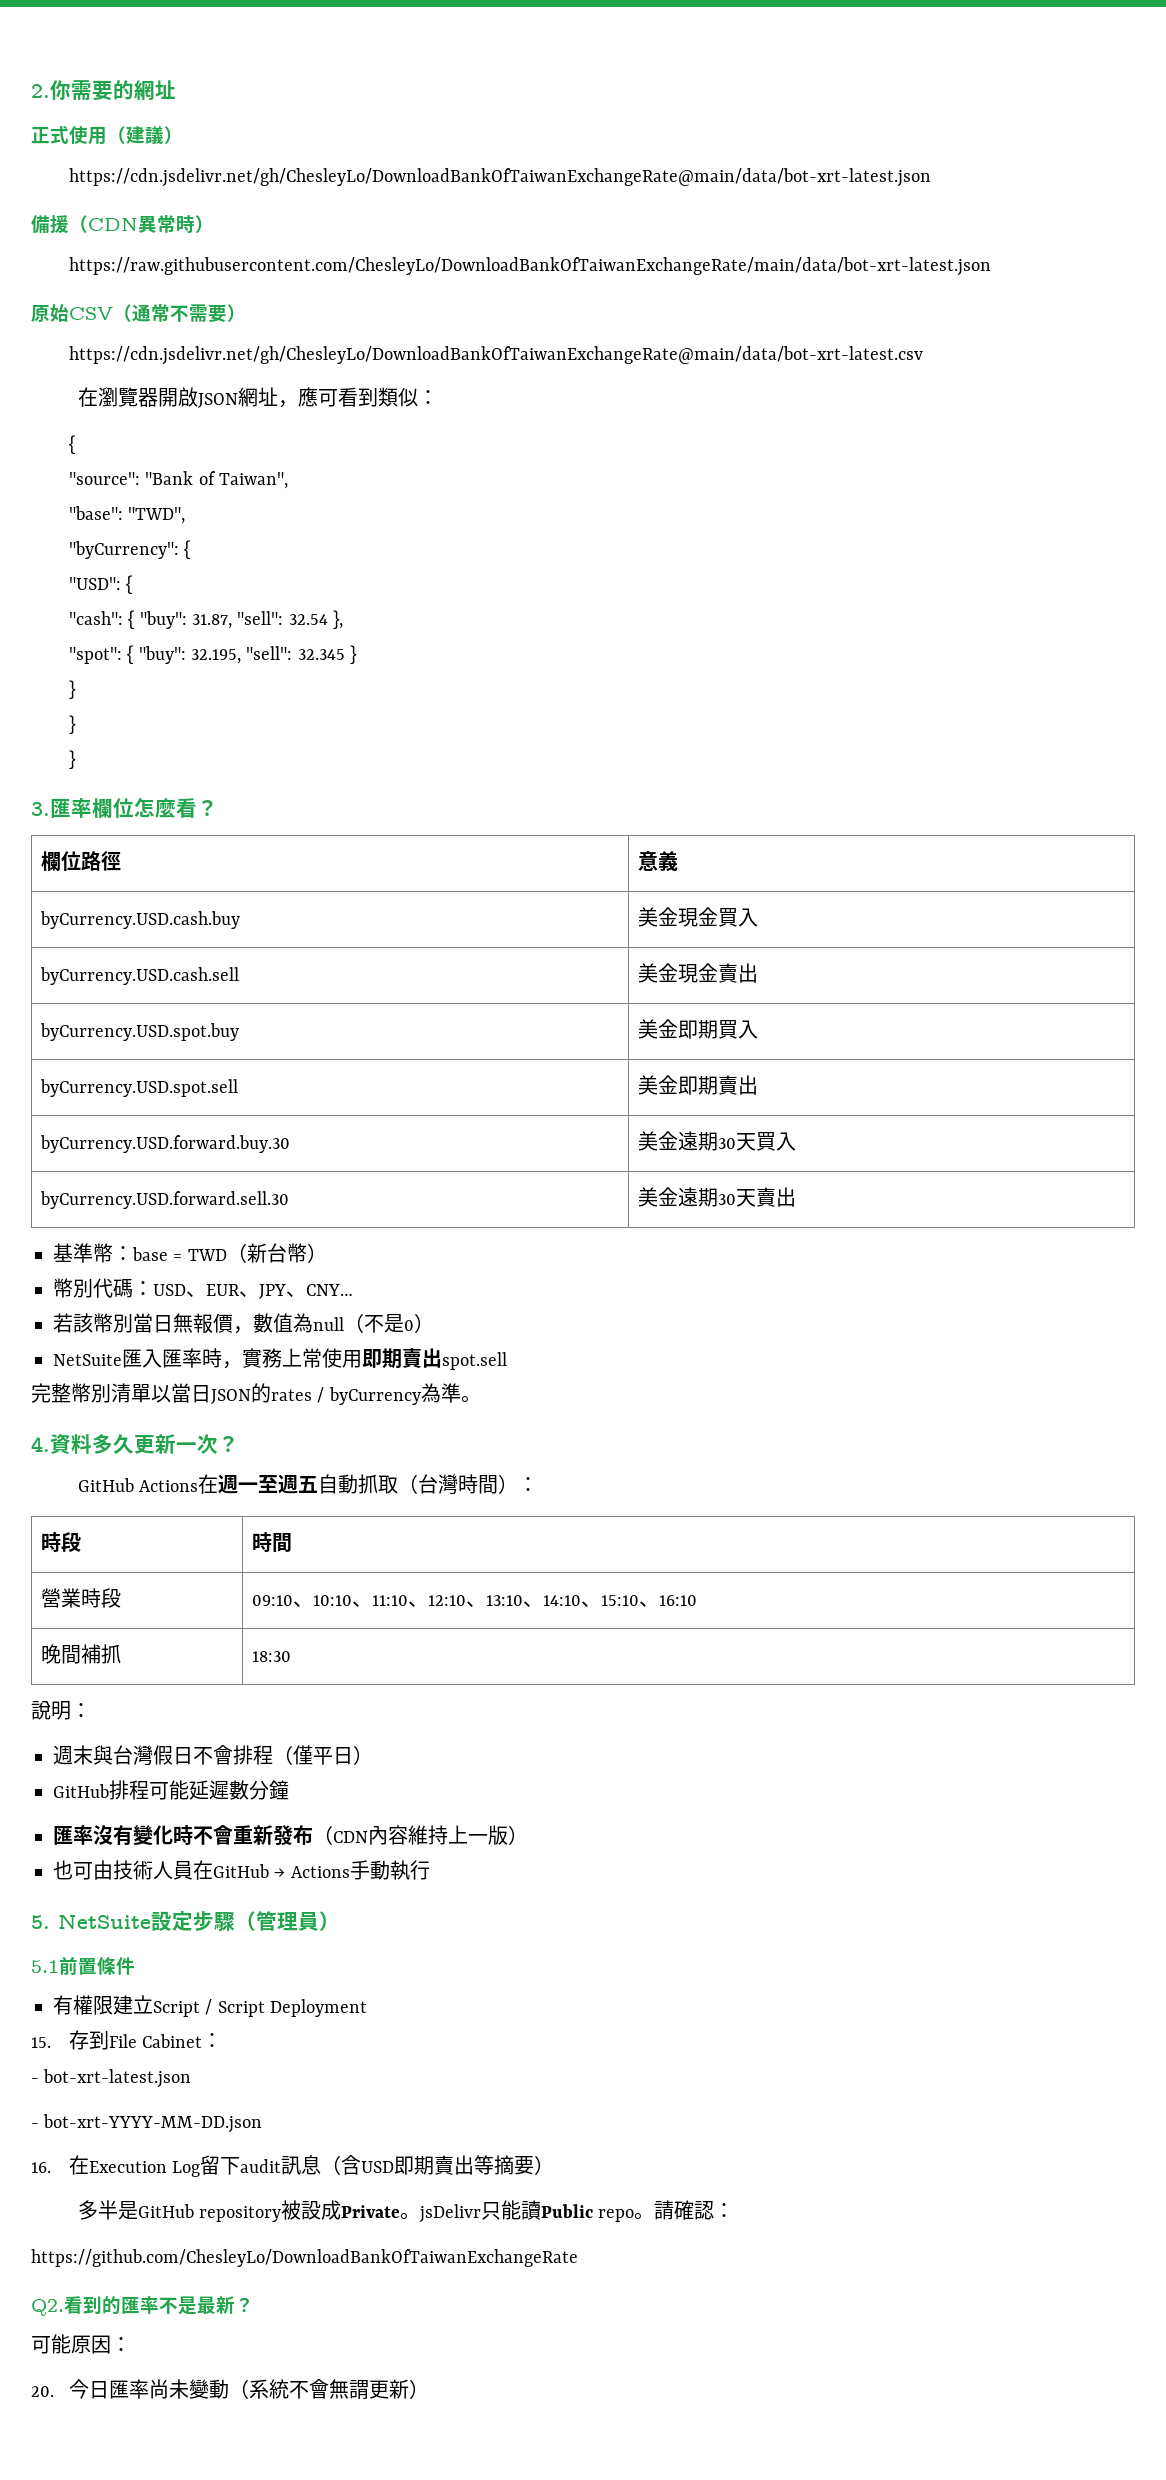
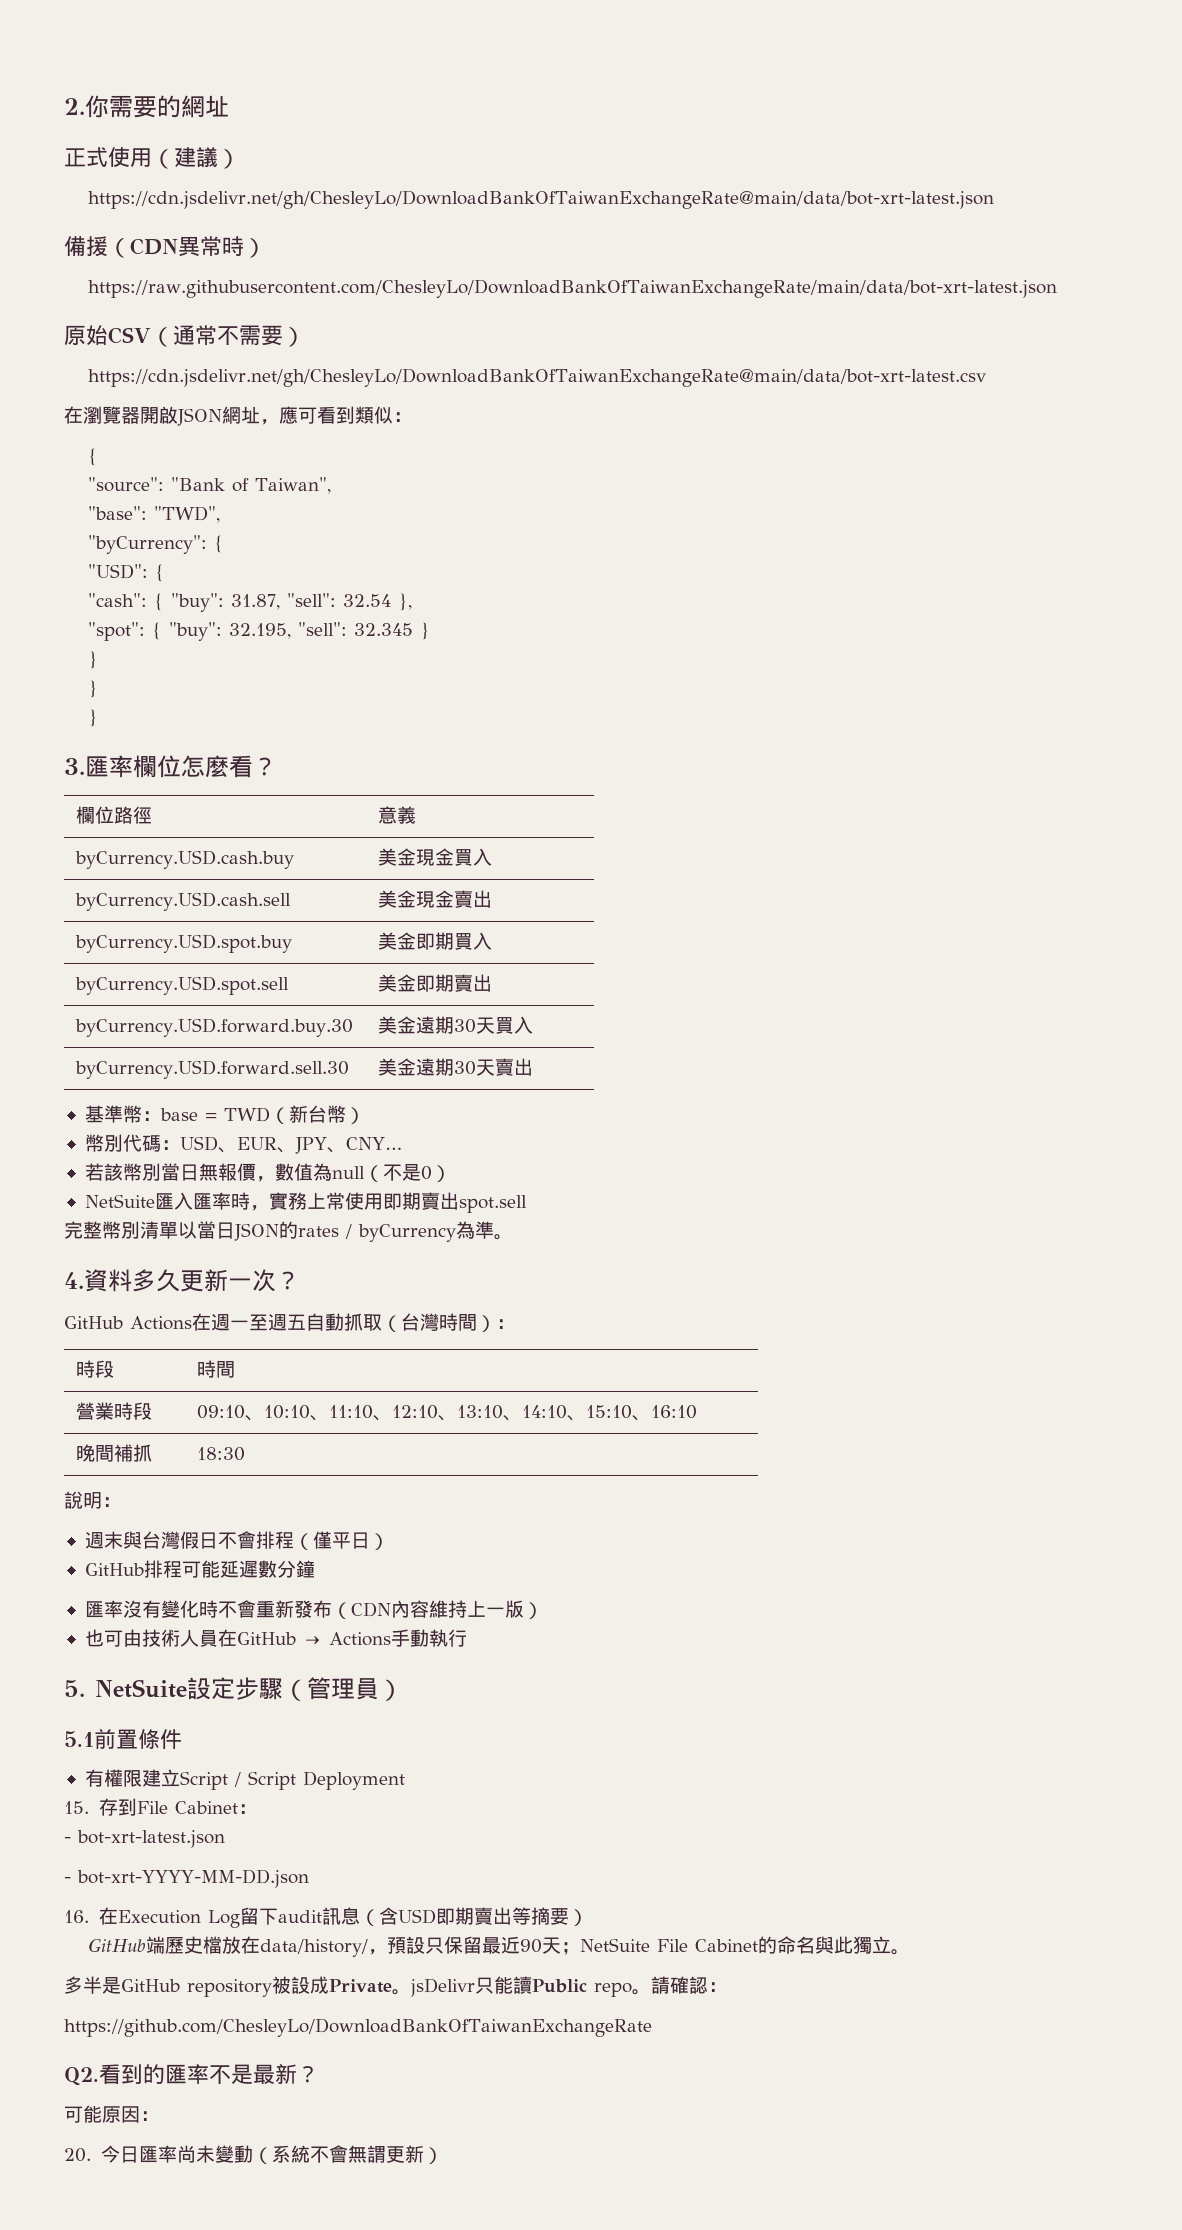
(555, 2165) none -> [88,1936,911,1957] // GitHub端歷史檔放在data/history/，預設只保留最近90天；NetSuite File Cabinet的命名與此獨立。

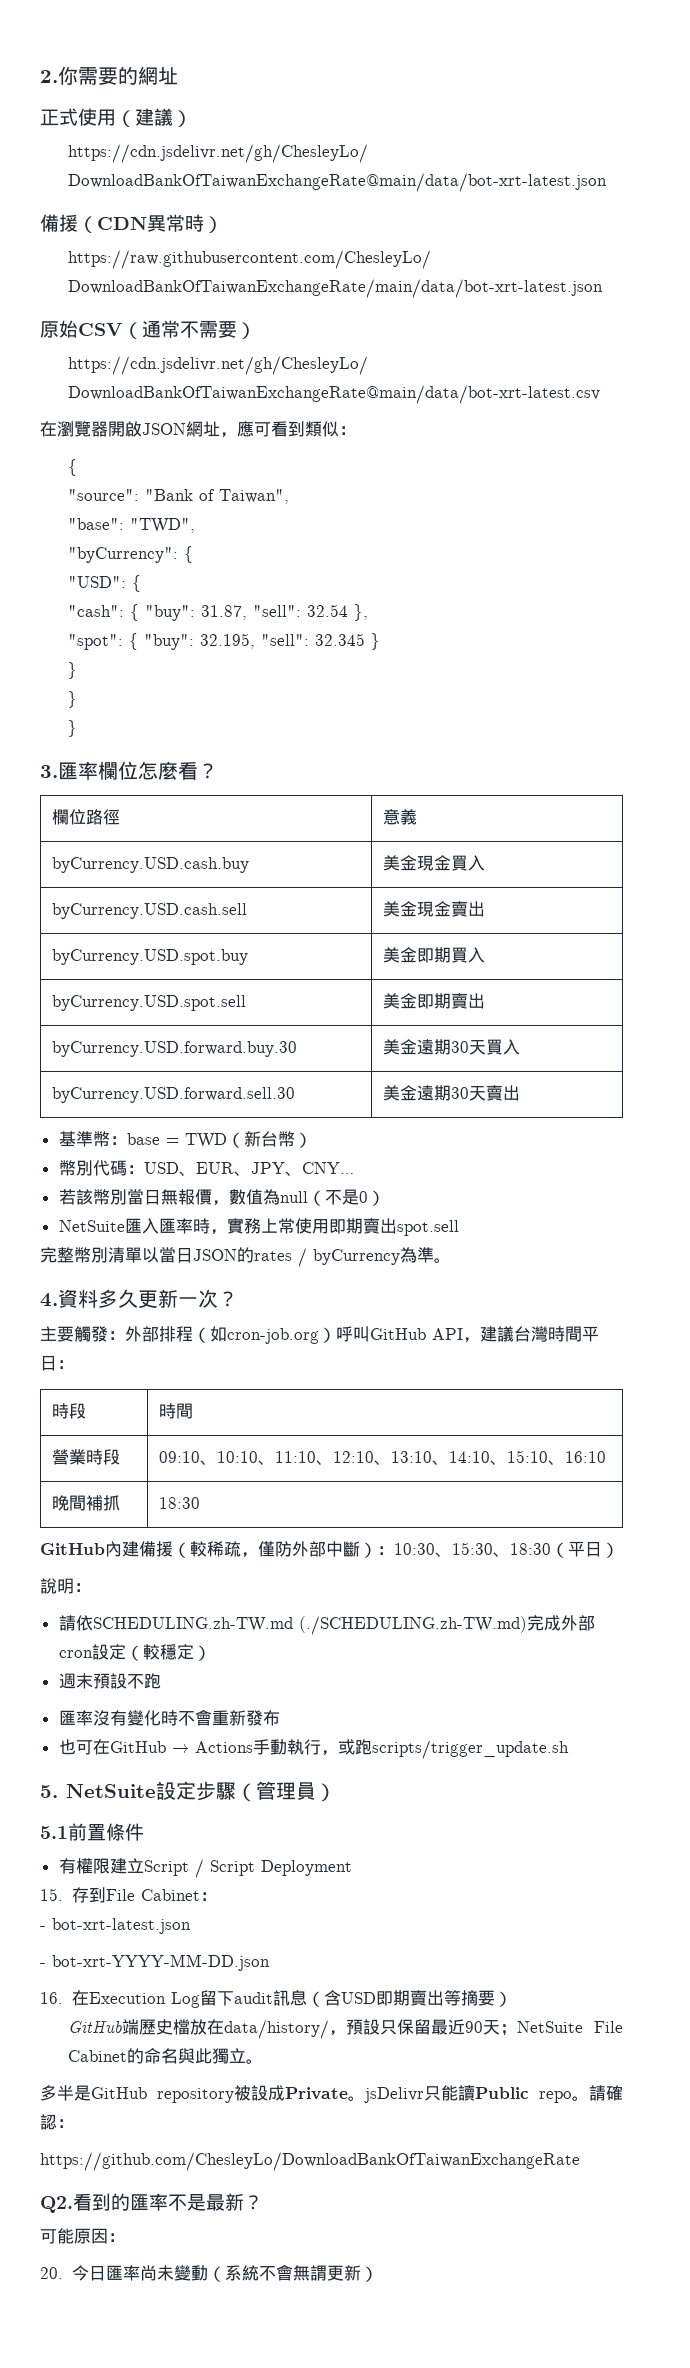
[64,1313,401,1332] GitHub Actions在週一至週五自動抓取（ -> [40,1326,514,1344] 主要觸發：外部排程（如cron-job.org）呼叫GitHub API，建議
[477,1315,496,1332] ） -> [582,1326,599,1342] [40,1355,57,1371] 平日
[64,1491,121,1509] [84,1531,389,1550] [84,1560,315,1578] 說明： // 週末與台灣假日不會排程（僅平日） // GitHub排程可能延遲數分鐘 -> [40,1541,619,1558] [40,1578,91,1594] [58,1615,595,1635] [58,1644,211,1661] [58,1673,161,1689] GitHub內建備援（較稀疏，僅防外部中斷）：10:30、15:30、18:30（平日） // 說明： // 請依SCHEDULING.zh-TW.md (./SCHEDULING.zh-TW.md)完成外部cron設定（較穩定） // 週末預設不跑
[331,1600,543,1619] （CDN內容維持上一版） -> (280, 1718) none
[122,1629,218,1647] 由技術人員 -> (93, 1747) none
(467, 1638) none -> [320,1739,569,1759] ，或跑scripts/trigger_update.sh

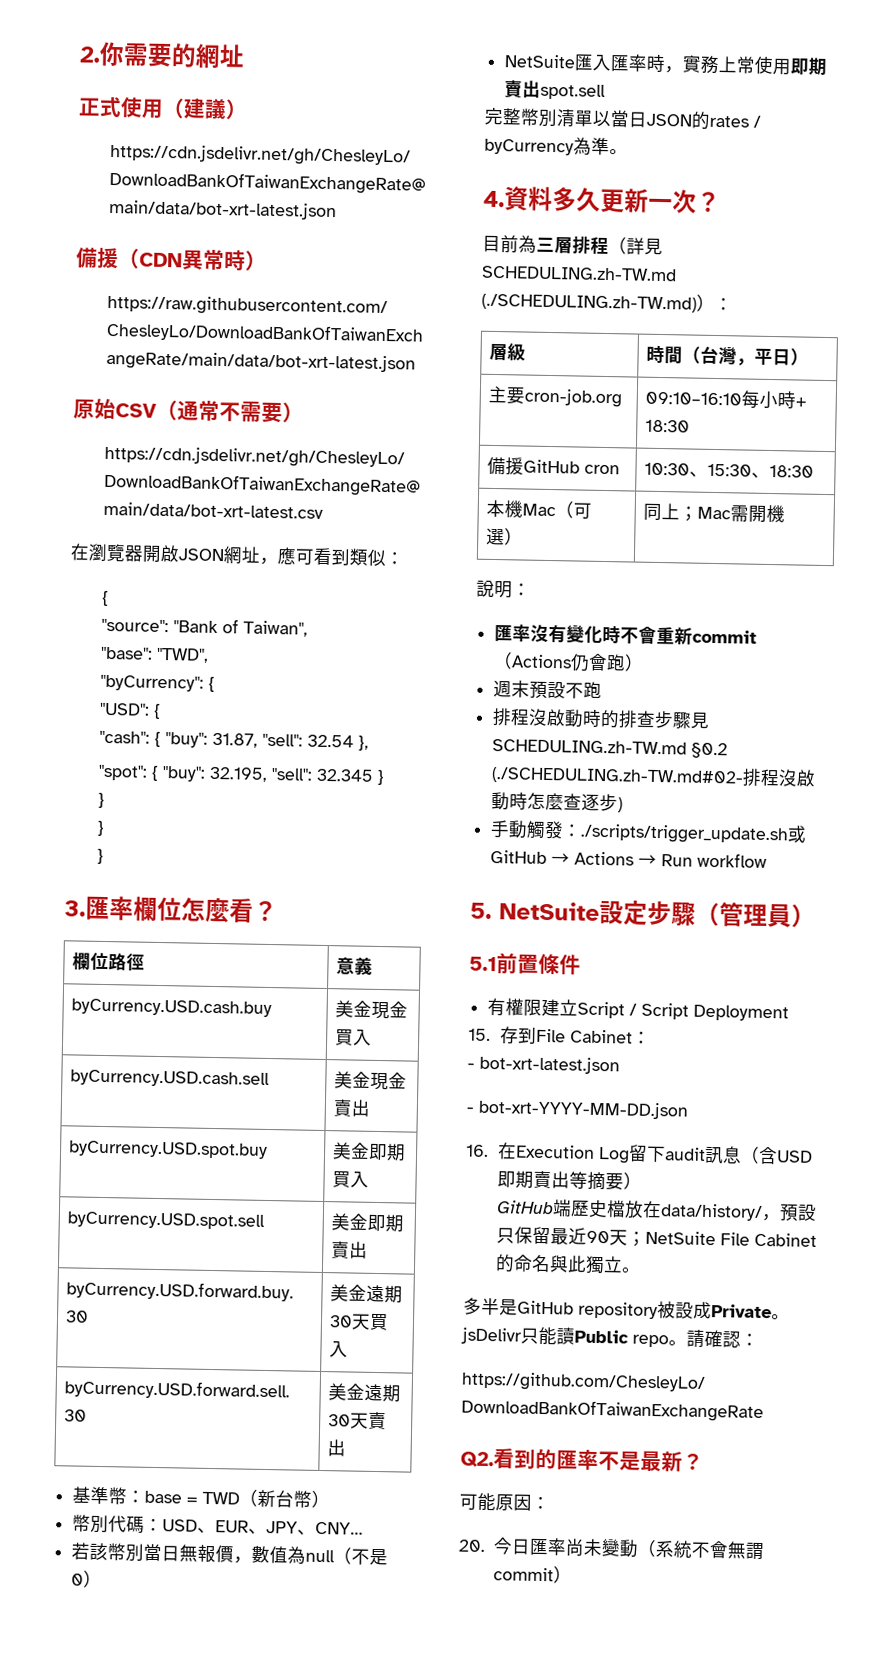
[40,1326,599,1344] [40,1355,74,1371] [52,1403,87,1419] [159,1403,194,1419] [52,1449,121,1465] [159,1450,607,1465] [52,1495,121,1511] [159,1497,201,1509] [40,1541,619,1558] [40,1578,91,1594] [58,1615,595,1635] [58,1644,211,1661] [58,1673,161,1689] 主要觸發：外部排程（如cron-job.org）呼叫GitHub API，建議台灣時間平日： // 時段 | 時間 // 營業時段 | 09:10、10:10、11:10、12:10、13:10、14:10、15:10、16:10 // 晚間補抓 | 18:30 // GitHub內建備援（較稀疏，僅防外部中斷）：10:30、15:30、18:30（平日） // 說明： // 請依SCHEDULING.zh-TW.md (./SCHEDULING.zh-TW.md)完成外部cron設定（較穩定） // 週末預設不跑 -> [482,235,663,256] [481,265,677,282] [481,293,733,313] [489,343,527,361] [646,345,810,366] [488,385,623,408] [645,390,808,410] [645,419,691,433] [487,456,621,476] [644,462,815,479] [486,499,593,519] [486,527,524,546] [643,503,786,523] [476,579,531,599] 目前為三層排程（詳見SCHEDULING.zh-TW.md (./SCHEDULING.zh-TW.md)）： // 層級 | 時間（台灣，平日） // 主要cron-job.org | 09:10–16:10每小時+ 18:30 // 備援GitHub cron | 10:30、15:30、18:30 // 本機Mac（可選） | 同上；Mac需開機 // 說明：
[245,1710,280,1726] [58,1739,569,1759] 發布 // 也可在GitHub → Actions手動執行，或跑scripts/trigger_update.sh -> [692,629,758,644] [493,652,645,672] [493,680,603,700] [492,708,711,729] [492,739,729,759] [491,766,817,787] [491,791,624,813] [490,819,808,845] [490,849,768,869] commit（Actions仍會跑） // 週末預設不跑 // 排程沒啟動時的排查步驟見SCHEDULING.zh-TW.md §0.2 (./SCHEDULING.zh-TW.md#02-排程沒啟動時怎麼查逐步) // 手動觸發：./scripts/trigger_update.sh或GitHub → Actions → Run workflow
[326,2265,361,2281] 更新 -> [492,1567,554,1582] commit

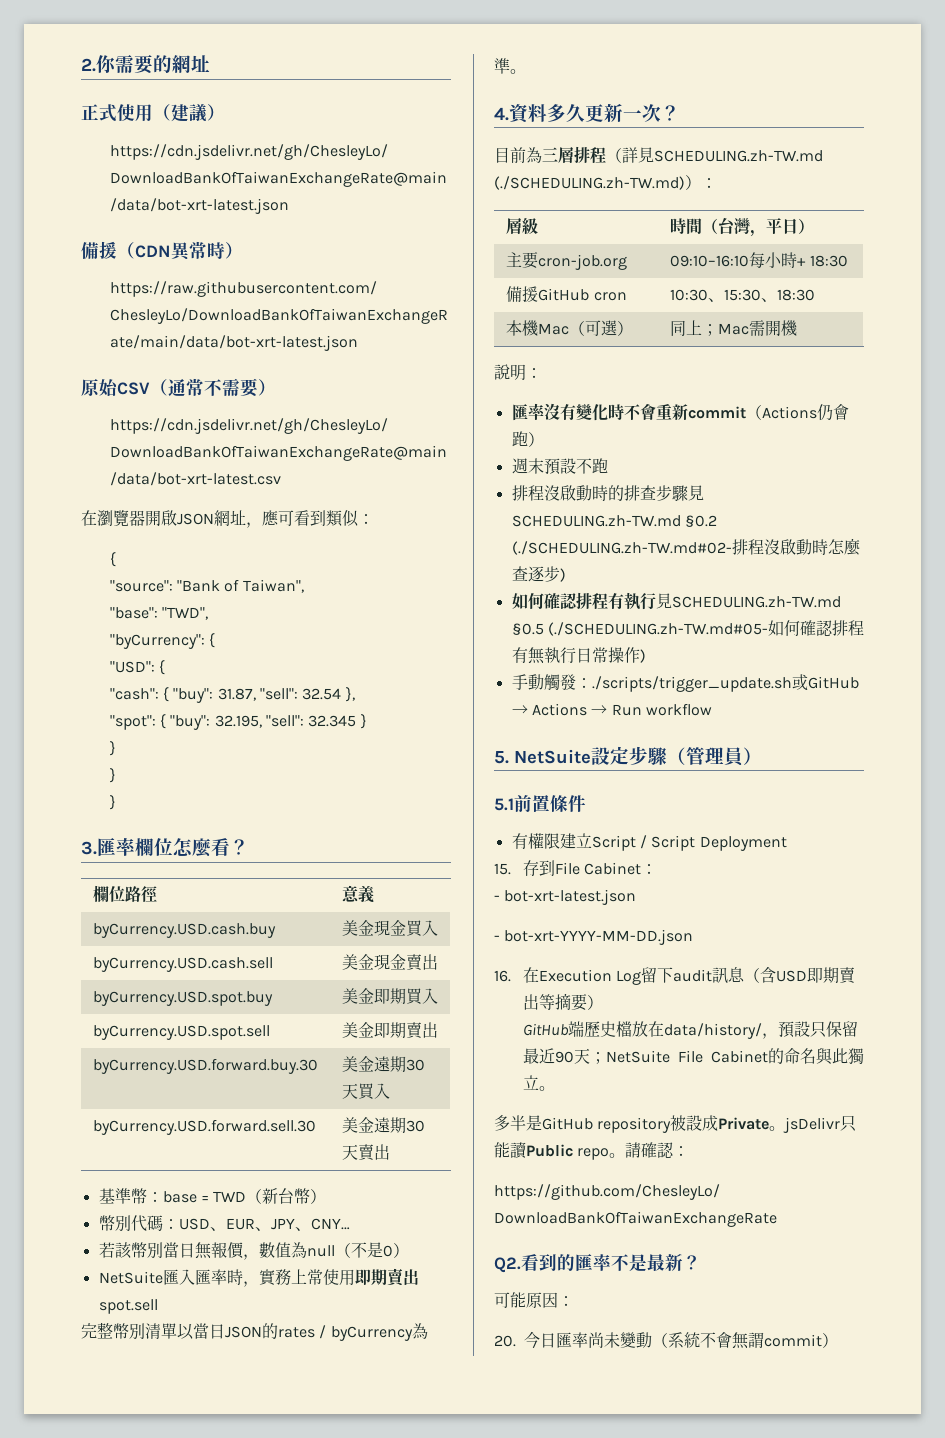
(624, 805) none -> [511,592,841,610] [511,620,864,636] [511,647,646,664] // 如何確認排程有執行見SCHEDULING.zh-TW.md §0.5 (./SCHEDULING.zh-TW.md#05-如何確認排程有無執行日常操作)

